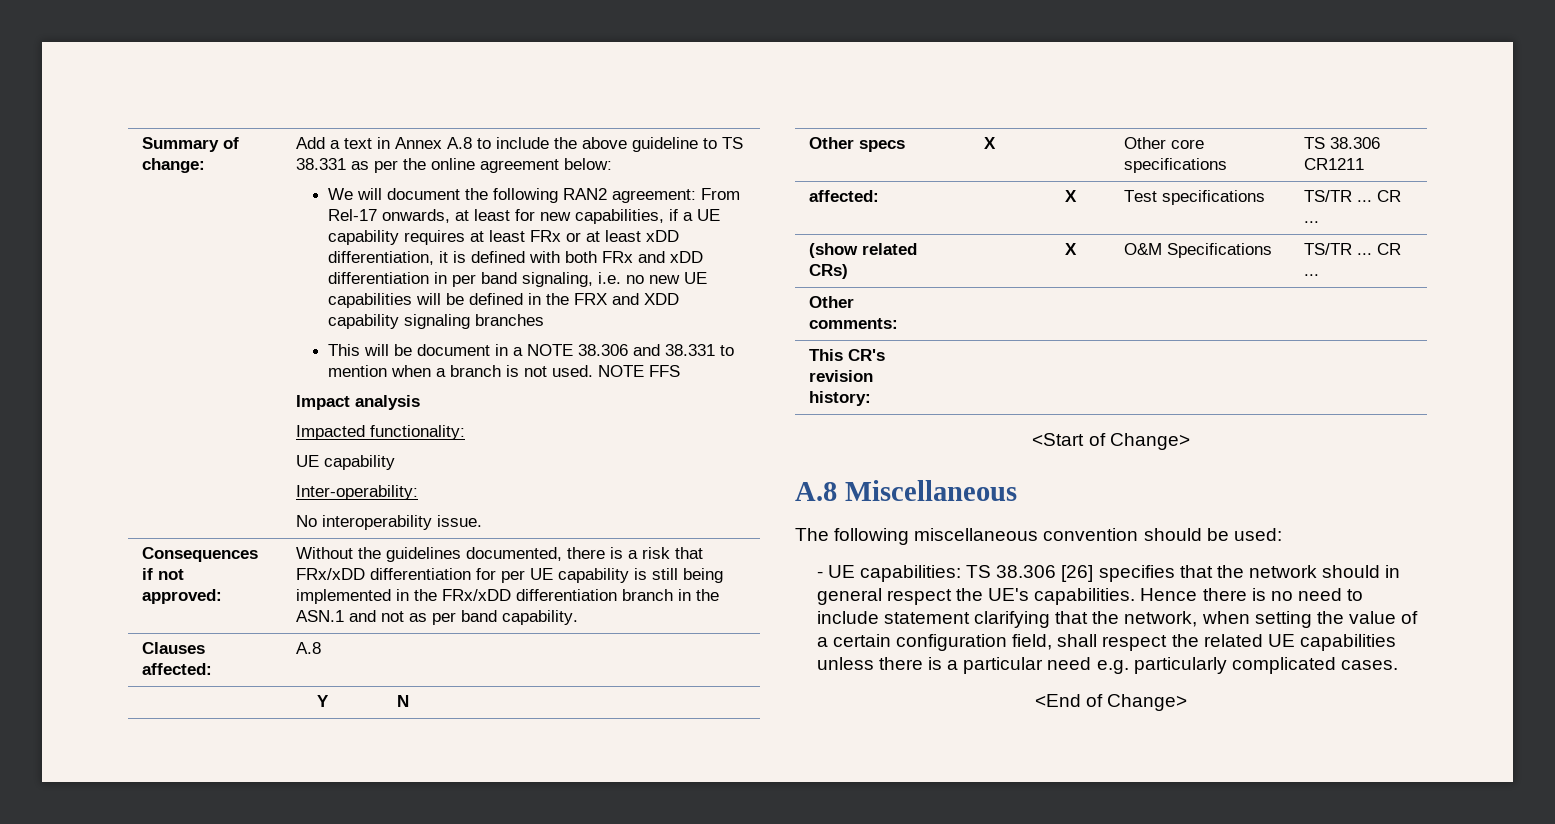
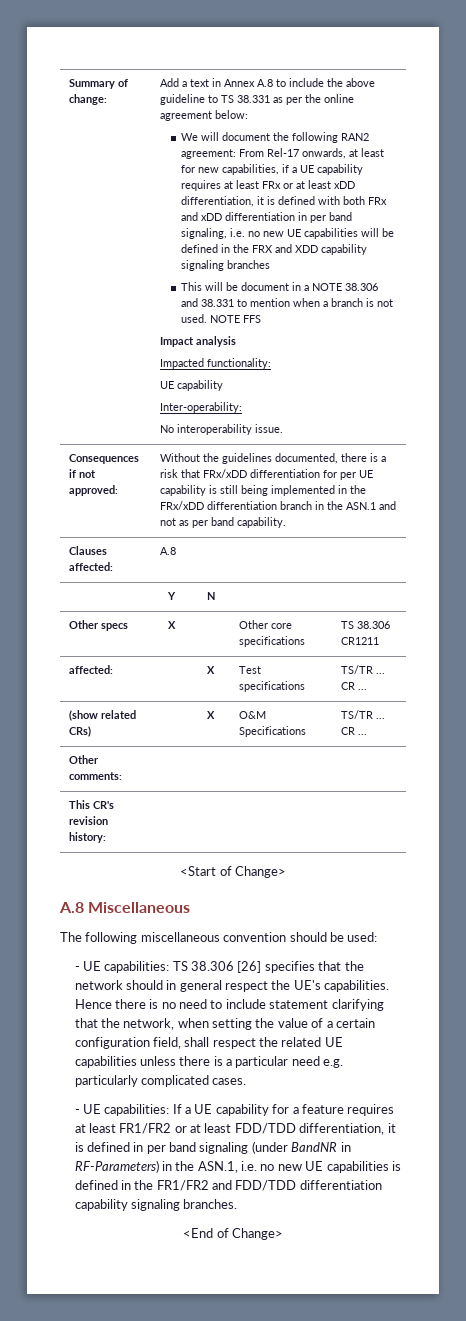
(1398, 665) none -> [74,1104,395,1116] [74,1123,396,1135] [74,1141,351,1154] [74,1160,401,1173] [74,1180,382,1191] [74,1199,238,1211] // - UE capabilities: If a UE capability for a feature requires at least FR1/FR2 or at least FDD/TDD differentiation, it is defined in per band signaling (under BandNR in RF-Parameters) in the ASN.1, i.e. no new UE capabilities is defined in the FR1/FR2 and FDD/TDD differentiation capability signaling branches.

